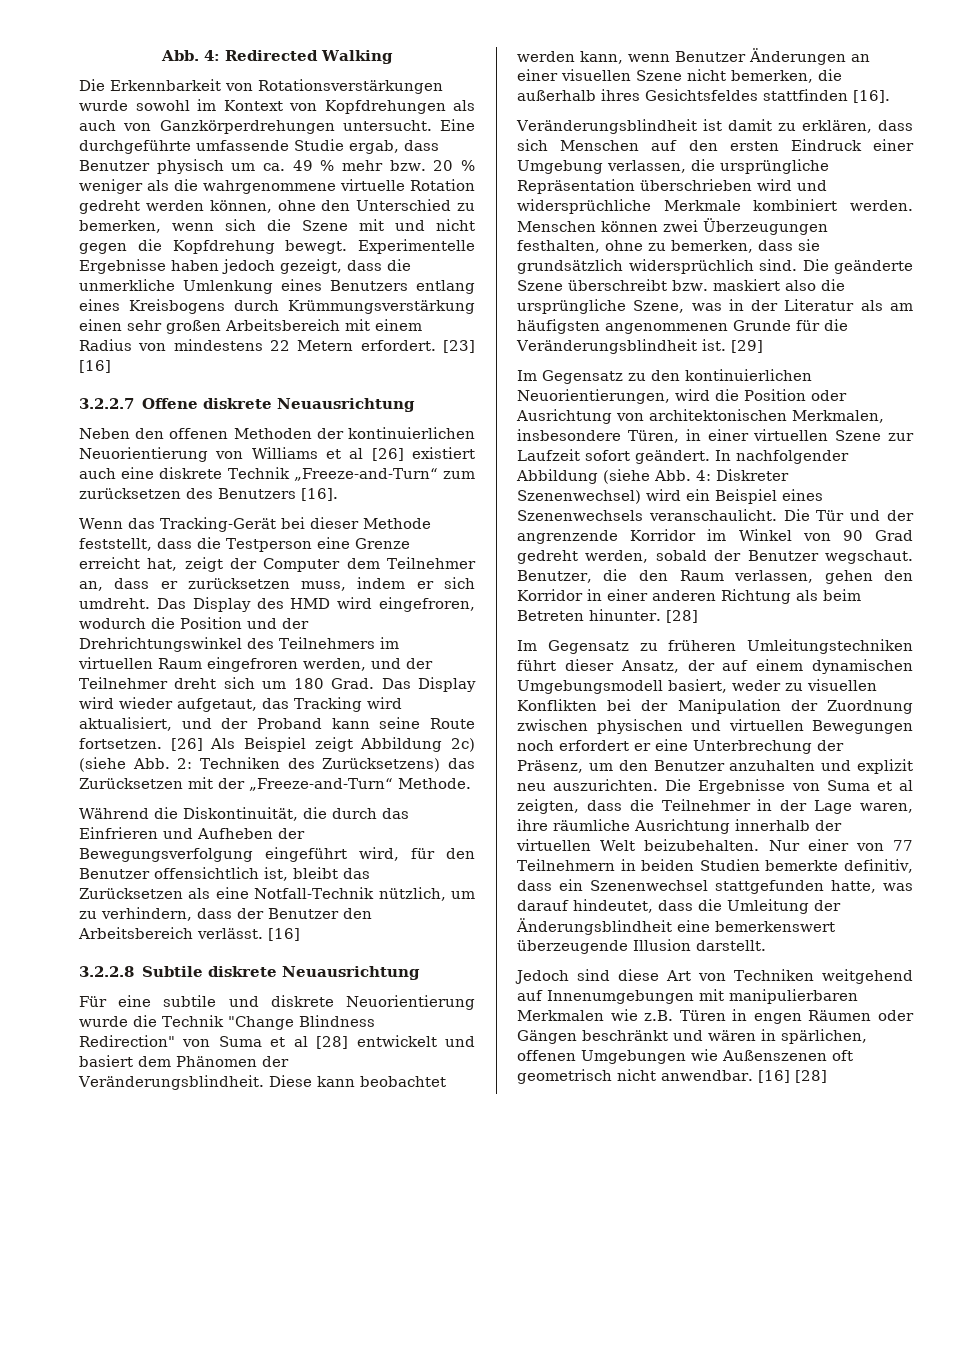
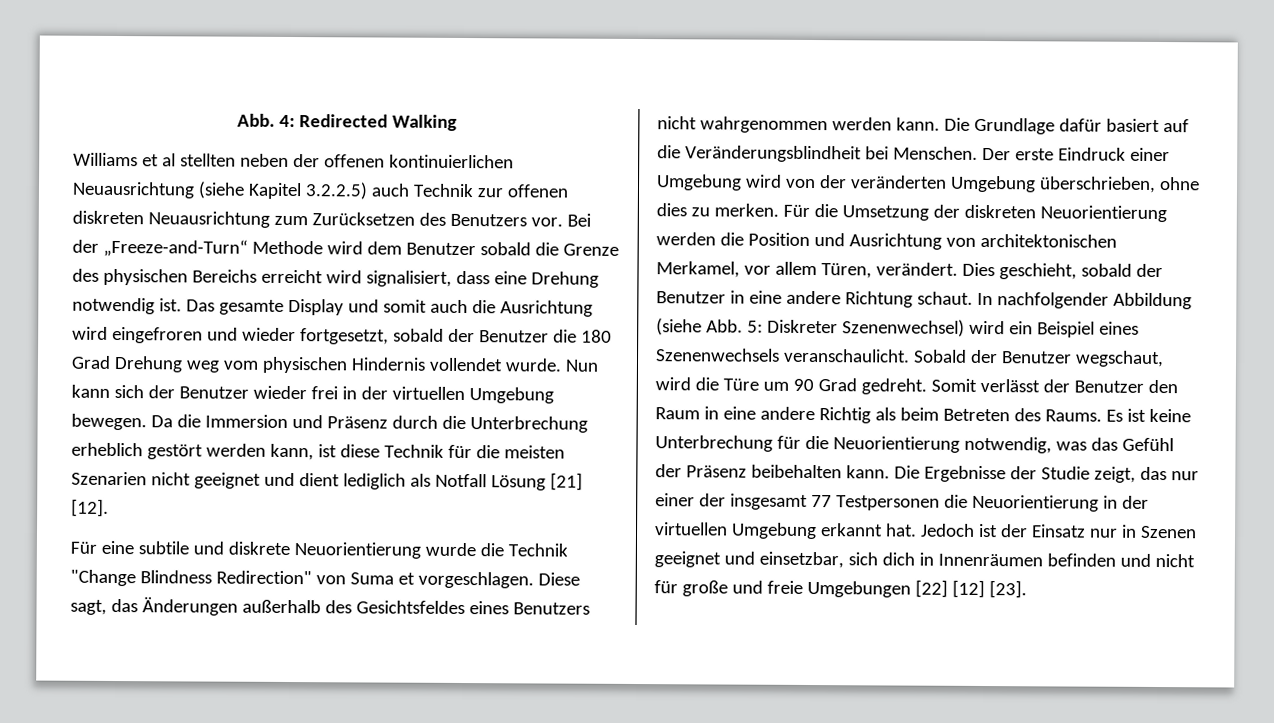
[79,79,443,94] [79,99,475,114] [79,119,475,134] [79,139,439,154] [79,159,475,174] [79,179,475,194] [79,199,475,214] [79,219,475,233] [79,239,475,254] [79,259,411,274] [79,279,475,294] [79,299,475,314] [79,319,422,334] [79,339,475,353] [79,360,111,373] [79,398,415,412] [79,427,475,439] [79,447,475,462] [79,467,475,481] [79,488,338,501] [79,517,431,532] [79,537,410,552] [79,557,477,572] [79,577,475,591] [79,597,475,612] [79,617,309,629] [79,637,399,652] [78,657,433,672] [79,677,476,692] [79,697,402,712] [79,717,475,731] [79,737,475,752] [79,757,475,772] [79,777,471,791] [79,807,409,821] [79,827,305,839] [79,847,475,862] [79,867,370,881] [79,887,475,901] [79,907,372,921] [78,927,300,941] [79,966,420,980] Die Erkennbarkeit von Rotationsverstärkungen wurde sowohl im Kontext von Kopfdrehungen als auch von Ganzkörperdrehungen untersucht. Eine durchgeführte umfassende Studie ergab, dass Benutzer physisch um ca. 49 % mehr bzw. 20 % weniger als die wahrgenommene virtuelle Rotation gedreht werden können, ohne den Unterschied zu bemerken, wenn sich die Szene mit und nicht gegen die Kopfdrehung bewegt. Experimentelle Ergebnisse haben jedoch gezeigt, dass die unmerkliche Umlenkung eines Benutzers entlang eines Kreisbogens durch Krümmungsverstärkung einen sehr großen Arbeitsbereich mit einem Radius von mindestens 22 Metern erfordert. [23] [16] // 3.2.2.7 Offene diskrete Neuausrichtung // Neben den offenen Methoden der kontinuierlichen Neuorientierung von Williams et al [26] existiert auch eine diskrete Technik „Freeze-and-Turn“ zum zurücksetzen des Benutzers [16]. // Wenn das Tracking-Gerät bei dieser Methode feststellt, dass die Testperson eine Grenze erreicht hat, zeigt der Computer dem Teilnehmer an, dass er zurücksetzen muss, indem er sich umdreht. Das Display des HMD wird eingefroren, wodurch die Position und der Drehrichtungswinkel des Teilnehmers im virtuellen Raum eingefroren werden, und der Teilnehmer dreht sich um 180 Grad. Das Display wird wieder aufgetaut, das Tracking wird aktualisiert, und der Proband kann seine Route fortsetzen. [26] Als Beispiel zeigt Abbildung 2c) (siehe Abb. 2: Techniken des Zurücksetzens) das Zurücksetzen mit der „Freeze-and-Turn“ Methode. // Während die Diskontinuität, die durch das Einfrieren und Aufheben der Bewegungsverfolgung eingeführt wird, für den Benutzer offensichtlich ist, bleibt das Zurücksetzen als eine Notfall-Technik nützlich, um zu verhindern, dass der Benutzer den Arbeitsbereich verlässt. [16] // 3.2.2.8 Subtile diskrete Neuausrichtung -> [73,152,514,169] [72,181,569,200] [72,210,591,228] [72,238,619,257] [72,268,599,288] [72,297,593,317] [72,326,612,345] [71,355,599,374] [71,384,554,404] [71,413,588,433] [71,442,565,461] [71,471,583,491] [71,498,109,517] Williams et al stellten neben der offenen kontinuierlichen Neuausrichtung (siehe Kapitel 3.2.2.5) auch Technik zur offenen diskreten Neuausrichtung zum Zurücksetzen des Benutzers vor. Bei der „Freeze-and-Turn“ Methode wird dem Benutzer sobald die Grenze des physischen Bereichs erreicht wird signalisiert, dass eine Drehung notwendig ist. Das gesamte Display und somit auch die Ausrichtung wird eingefroren und wieder fortgesetzt, sobald der Benutzer die 180 Grad Drehung weg vom physischen Hindernis vollendet wurde. Nun kann sich der Benutzer wieder frei in der virtuellen Umgebung bewegen. Da die Immersion und Präsenz durch die Unterbrechung erheblich gestört werden kann, ist diese Technik für die meisten Szenarien nicht geeignet und dient lediglich als Notfall Lösung [21] [12].
[293,1035,475,1049] [79,1055,289,1067] [78,1075,446,1090] [517,48,870,65] [517,69,842,83] [517,89,890,103] [516,119,913,134] [517,139,914,151] [517,159,829,174] [517,179,827,194] [517,199,913,214] [517,218,828,235] [517,239,820,253] [517,259,913,274] [517,279,845,291] [517,299,913,314] [517,319,848,334] [516,339,763,354] [517,369,812,384] [517,389,847,404] al [28] entwickelt und basiert dem Phänomen der Veränderungsblindheit. Diese kann beobachtet werden kann, wenn Benutzer Änderungen an einer visuellen Szene nicht bemerken, die außerhalb ihres Gesichtsfeldes stattfinden [16]. // Veränderungsblindheit ist damit zu erklären, dass sich Menschen auf den ersten Eindruck einer Umgebung verlassen, die ursprüngliche Repräsentation überschrieben wird und widersprüchliche Merkmale kombiniert werden. Menschen können zwei Überzeugungen festhalten, ohne zu bemerken, dass sie grundsätzlich widersprüchlich sind. Die geänderte Szene überschreibt bzw. maskiert also die ursprüngliche Szene, was in der Literatur als am häufigsten angenommenen Grunde für die Veränderungsblindheit ist. [29] // Im Gegensatz zu den kontinuierlichen Neuorientierungen, wird die Position oder -> [417,571,580,589] [70,597,590,616] [657,116,1189,135] [657,145,1170,163] [656,174,1200,193] [656,203,1167,223] [656,232,845,247] vorgeschlagen. Diese sagt, das Änderungen außerhalb des Gesichtsfeldes eines Benutzers nicht wahrgenommen werden kann. Die Grundlage dafür basiert auf die Veränderungsblindheit bei Menschen. Der erste Eindruck einer Umgebung wird von der veränderten Umgebung überschrieben, ohne dies zu merken. Für die Umsetzung der diskreten Neuorientierung werden die Position und
[792,410,884,423] [517,429,914,443] [517,449,710,464] Merkmalen, insbesondere Türen, in einer virtuellen Szene zur Laufzeit sofort geändert. -> [656,261,1163,280] [656,290,973,308] Merkamel, vor allem Türen, verändert. Dies geschieht, sobald der Benutzer in eine andere Richtung schaut.
[696,470,711,481] 4: -> [746,320,763,333] 5:
[783,509,914,521] [517,529,913,544] [517,550,913,564] [517,569,913,584] [517,589,861,604] [517,609,698,623] [517,639,913,654] [517,659,913,674] [517,679,877,694] [517,699,913,714] [517,719,913,734] [517,739,844,754] [517,759,913,774] [517,779,914,794] [517,799,913,814] [517,819,842,834] [516,839,913,851] [517,859,914,873] [517,879,913,894] [517,899,841,914] [516,918,835,935] [517,939,766,954] [515,969,913,984] [517,989,858,1004] [517,1009,914,1024] [517,1029,867,1044] [517,1049,853,1064] [517,1069,827,1084] Die Tür und der angrenzende Korridor im Winkel von 90 Grad gedreht werden, sobald der Benutzer wegschaut. Benutzer, die den Raum verlassen, gehen den Korridor in einer anderen Richtung als beim Betreten hinunter. [28] // Im Gegensatz zu früheren Umleitungstechniken führt dieser Ansatz, der auf einem dynamischen Umgebungsmodell basiert, weder zu visuellen Konflikten bei der Manipulation der Zuordnung zwischen physischen und virtuellen Bewegungen noch erfordert er eine Unterbrechung der Präsenz, um den Benutzer anzuhalten und explizit neu auszurichten. Die Ergebnisse von Suma et al zeigten, dass die Teilnehmer in der Lage waren, ihre räumliche Ausrichtung innerhalb der virtuellen Welt beizubehalten. Nur einer von 77 Teilnehmern in beiden Studien bemerkte definitiv, dass ein Szenenwechsel stattgefunden hatte, was darauf hindeutet, dass die Umleitung der Änderungsblindheit eine bemerkenswert überzeugende Illusion darstellt. // Jedoch sind diese Art von Techniken weitgehend auf Innenumgebungen mit manipulierbaren Merkmalen wie z.B. Türen in engen Räumen oder Gängen beschränkt und wären in spärlichen, offenen Umgebungen wie Außenszenen oft geometrisch nicht anwendbar. [16] [28] -> [912,349,1164,368] [655,377,1178,395] [655,406,1191,424] [655,435,1174,454] [655,464,1199,483] [655,493,1149,512] [655,522,1197,540] [654,551,1195,569] [654,579,1027,599] Sobald der Benutzer wegschaut, wird die Türe um 90 Grad gedreht. Somit verlässt der Benutzer den Raum in eine andere Richtig als beim Betreten des Raums. Es ist keine Unterbrechung für die Neuorientierung notwendig, was das Gefühl der Präsenz beibehalten kann. Die Ergebnisse der Studie zeigt, das nur einer der insgesamt 77 Testpersonen die Neuorientierung in der virtuellen Umgebung erkannt hat. Jedoch ist der Einsatz nur in Szenen geeignet und einsetzbar, sich dich in Innenräumen befinden und nicht für große und freie Umgebungen [22] [12] [23].

